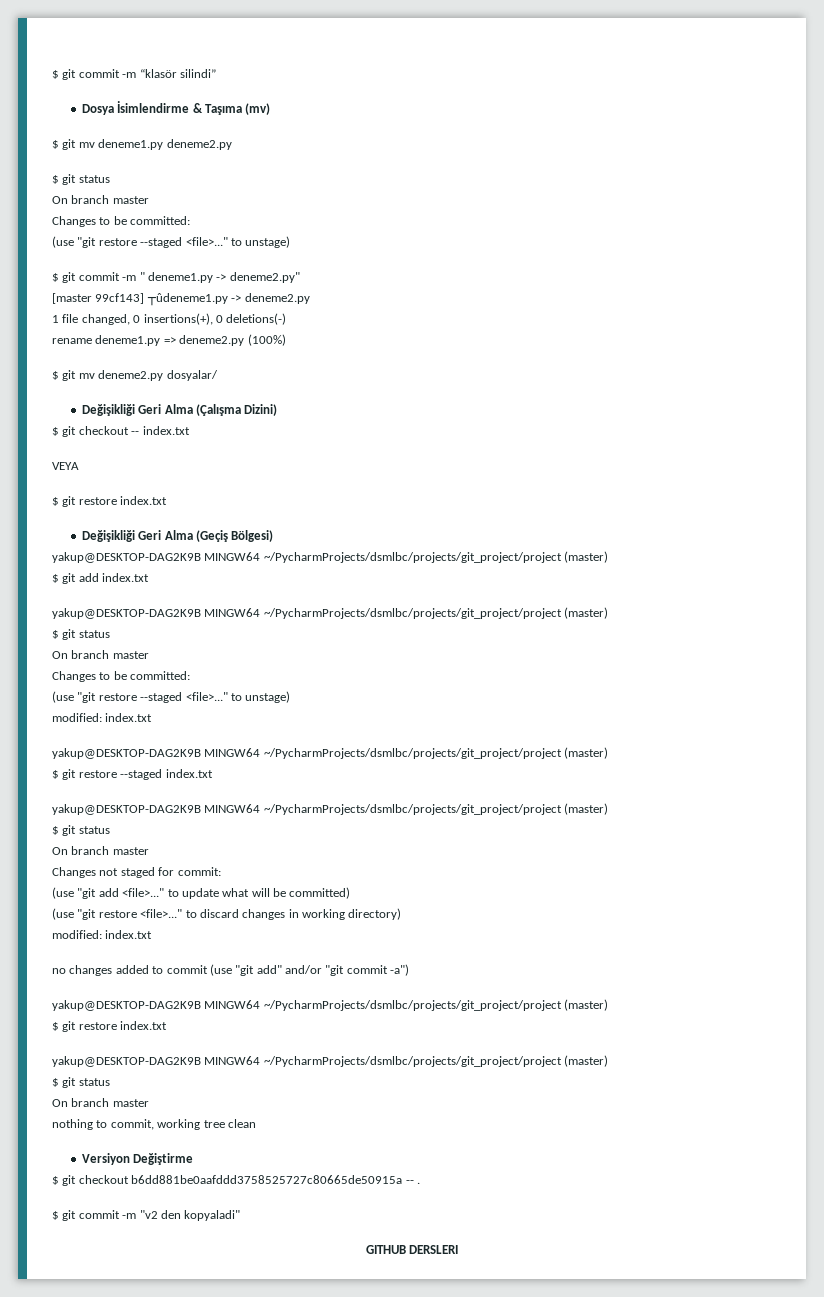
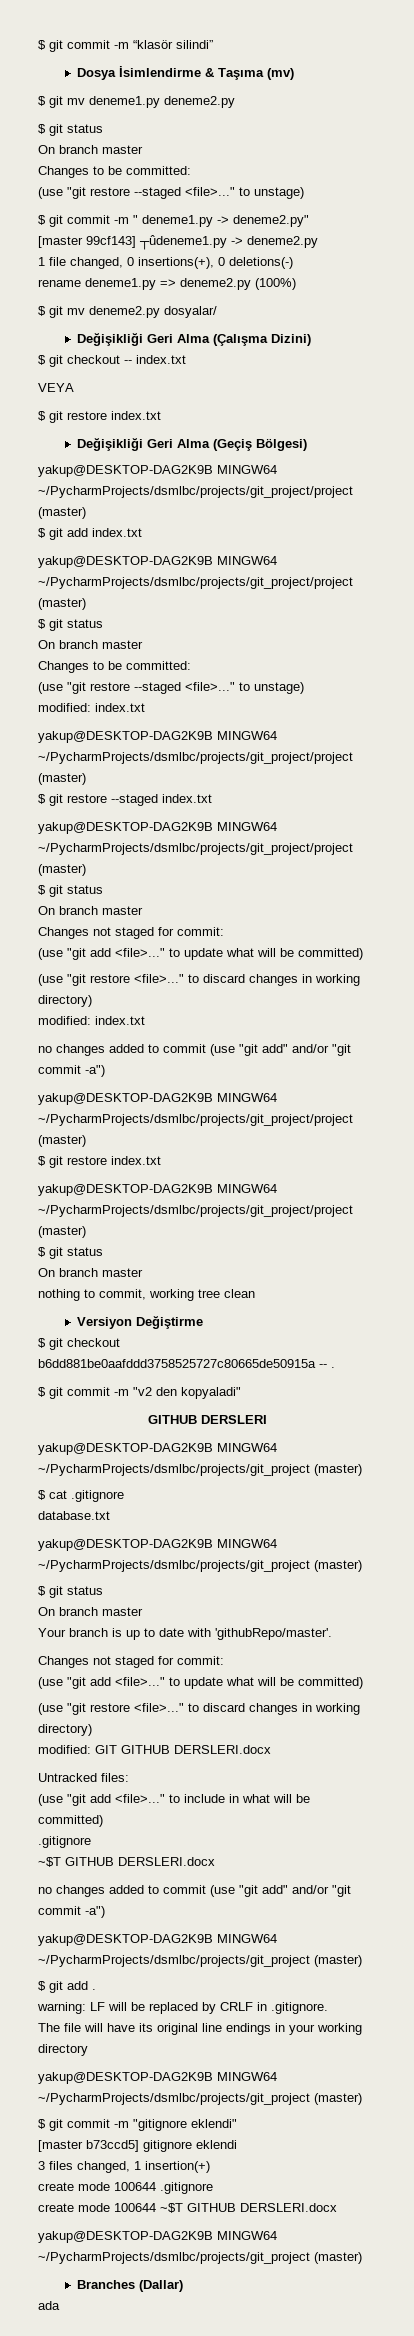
(459, 1249) none -> [38,1443,277,1455] [38,1464,362,1476] [38,1490,124,1502] [38,1511,110,1520] [38,1539,277,1551] [38,1560,362,1572] [38,1586,103,1598] [38,1607,143,1616] [38,1628,332,1640] [38,1656,224,1668] [38,1677,363,1689] [38,1703,360,1715] [38,1724,92,1736] [38,1745,271,1754] [38,1773,129,1782] [38,1794,310,1806] [38,1815,103,1827] [38,1836,91,1848] [38,1857,215,1867] [38,1885,351,1897] [38,1906,105,1918] [38,1934,277,1946] [38,1955,362,1967] [38,1981,96,1993] [37,2002,328,2014] [38,2023,362,2035] [38,2044,88,2056] [38,2072,277,2084] [38,2093,362,2105] [38,2119,237,2131] [38,2140,237,2152] [38,2161,210,2173] [38,2182,213,2194] [38,2203,337,2213] [38,2231,277,2243] [38,2252,362,2264] [77,2280,184,2292] [38,2301,60,2310] // yakup@DESKTOP-DAG2K9B MINGW64 ~/PycharmProjects/dsmlbc/projects/git_project (master) // $ cat .gitignore // database.txt // yakup@DESKTOP-DAG2K9B MINGW64 ~/PycharmProjects/dsmlbc/projects/git_project (master) // $ git status // On branch master // Your branch is up to date with 'githubRepo/master'. // Changes not staged for commit: // (use "git add <file>..." to update what will be committed) // (use "git restore <file>..." to discard changes in working directory) // modified: GIT GITHUB DERSLERI.docx // Untracked files: // (use "git add <file>..." to include in what will be committed) // .gitignore // ~$T GITHUB DERSLERI.docx // no changes added to commit (use "git add" and/or "git commit -a") // yakup@DESKTOP-DAG2K9B MINGW64 ~/PycharmProjects/dsmlbc/projects/git_project (master) // $ git add . // warning: LF will be replaced by CRLF in .gitignore. // The file will have its original line endings in your working directory // yakup@DESKTOP-DAG2K9B MINGW64 ~/PycharmProjects/dsmlbc/projects/git_project (master) // $ git commit -m "gitignore eklendi" // [master b73ccd5] gitignore eklendi // 3 files changed, 1 insertion(+) // create mode 100644 .gitignore // create mode 100644 ~$T GITHUB DERSLERI.docx // yakup@DESKTOP-DAG2K9B MINGW64 ~/PycharmProjects/dsmlbc/projects/git_project (master) // Branches (Dallar) // ada

